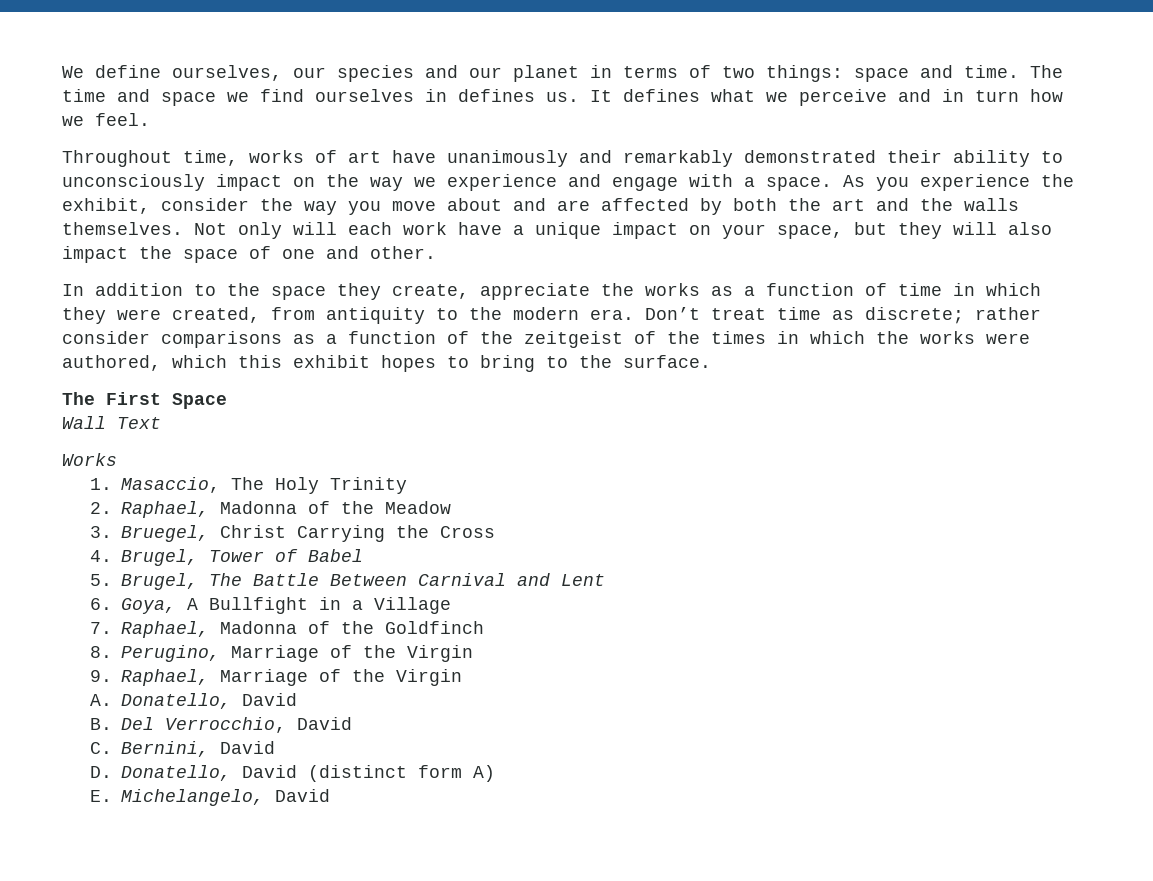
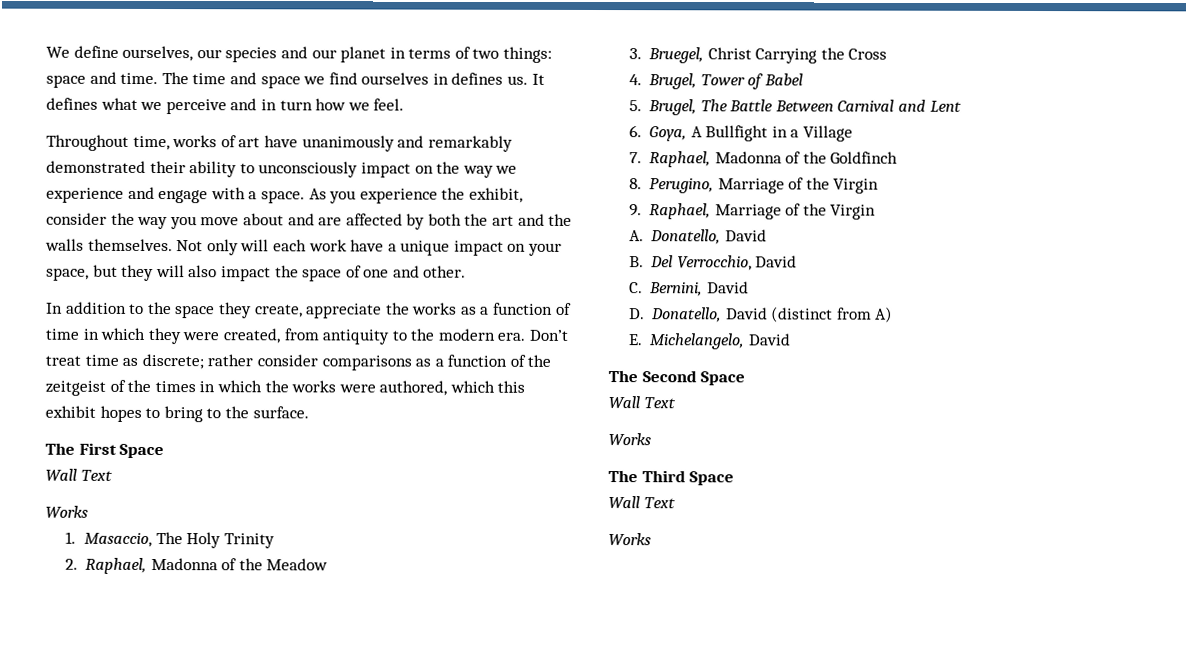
[417,765,462,778] form -> [836,307,872,320] from
(330, 795) none -> [608,370,746,386] [608,396,676,409] [608,433,651,446] [608,470,735,486] [608,496,676,509] [608,533,651,546] // The Second Space // Wall Text // Works // The Third Space // Wall Text // Works

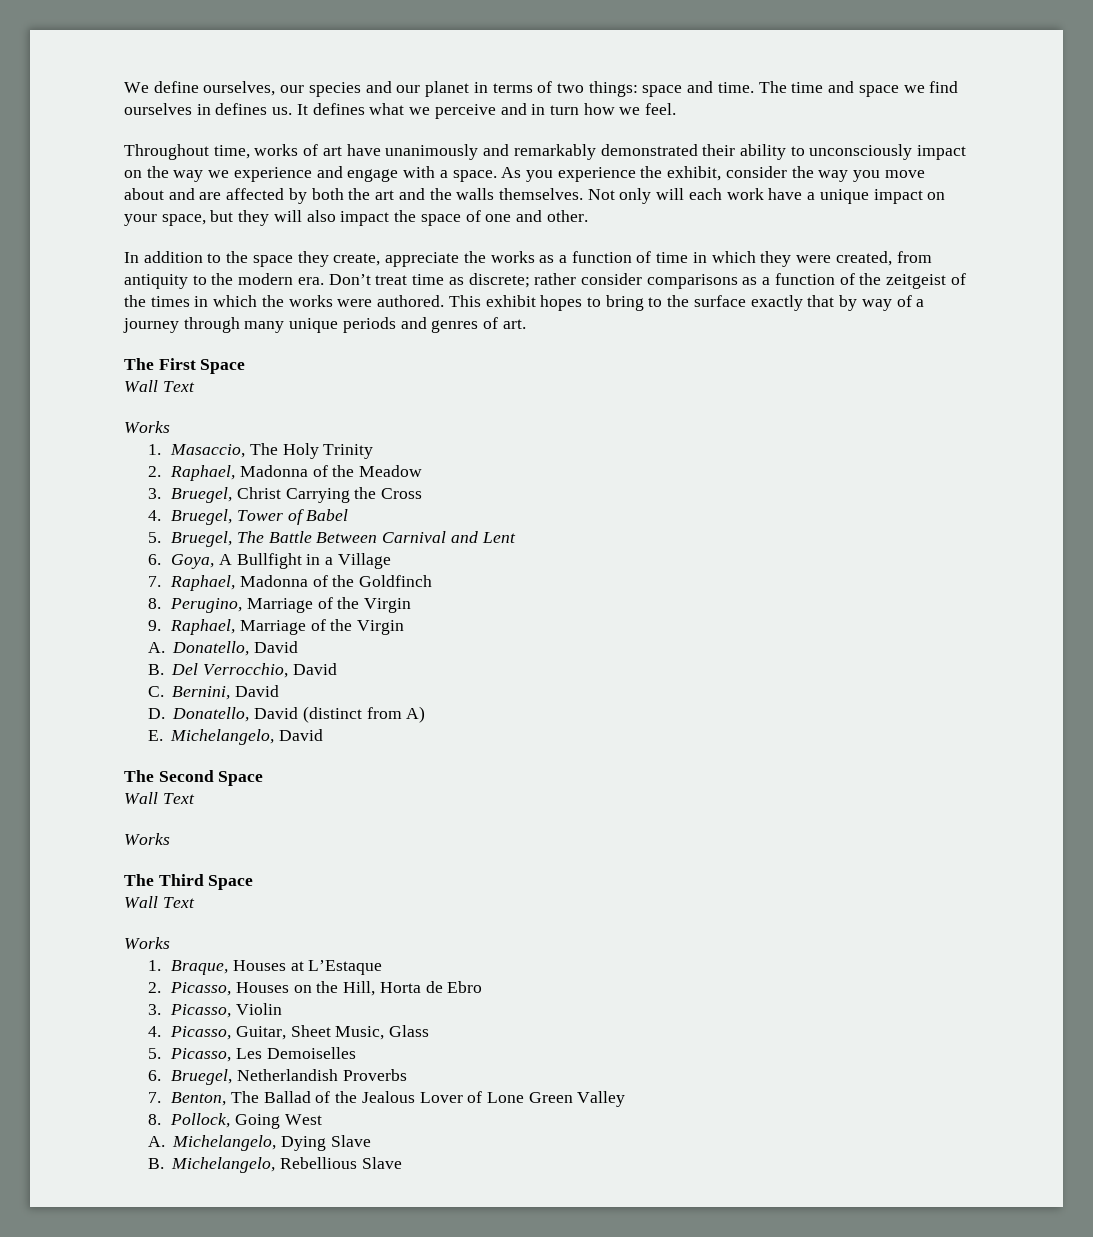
[379,380,526,396] authored, which this -> [377,295,481,307] authored. This
[252,406,309,419] surface. -> [693,295,925,311] [123,317,526,333] surface exactly that by way of a journey through many unique periods and genres of art.
[648,73,698,90] Brugel, -> [171,509,233,525] Bruegel,
[648,99,698,116] Brugel, -> [171,531,233,547] Bruegel,
(651, 539) none -> [147,960,383,975] [147,981,483,996] [147,1003,282,1018] [147,1025,430,1040] [147,1047,356,1062] [147,1069,407,1085] [147,1091,626,1107] [147,1113,322,1129] [147,1135,371,1151] [147,1157,402,1173] // 1. Braque, Houses at L’Estaque // 2. Picasso, Houses on the Hill, Horta de Ebro // 3. Picasso, Violin // 4. Picasso, Guitar, Sheet Music, Glass // 5. Picasso, Les Demoiselles // 6. Bruegel, Netherlandish Proverbs // 7. Benton, The Ballad of the Jealous Lover of Lone Green Valley // 8. Pollock, Going West // A. Michelangelo, Dying Slave // B. Michelangelo, Rebellious Slave

